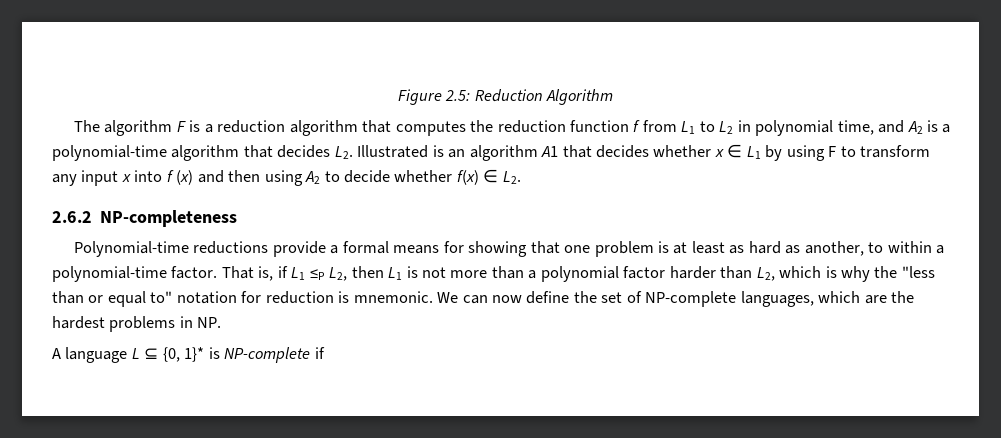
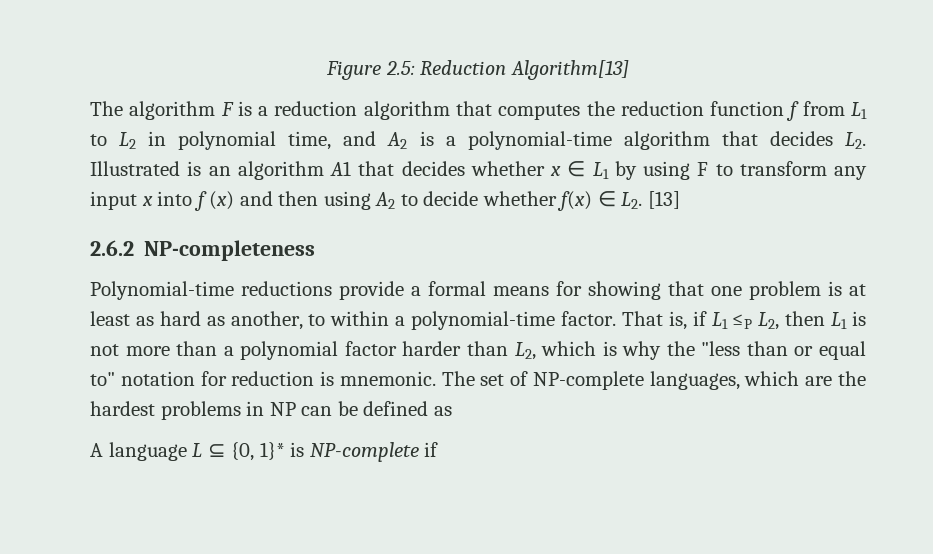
[546,89,614,105] Algorithm -> [510,60,629,80] Algorithm[13]
(521, 177) none -> [648,191,681,209] [13]
[437,291,597,304] We can now define the -> [441,371,475,386] The
[197,317,222,328] NP. -> [269,401,452,416] NP can be defined as

